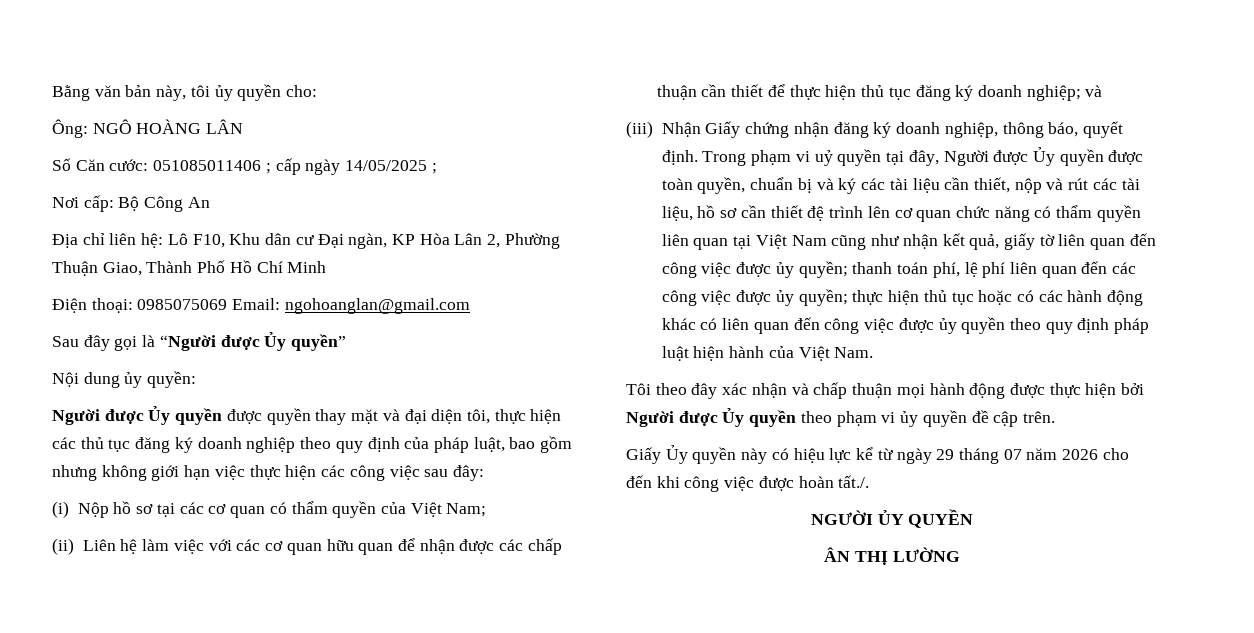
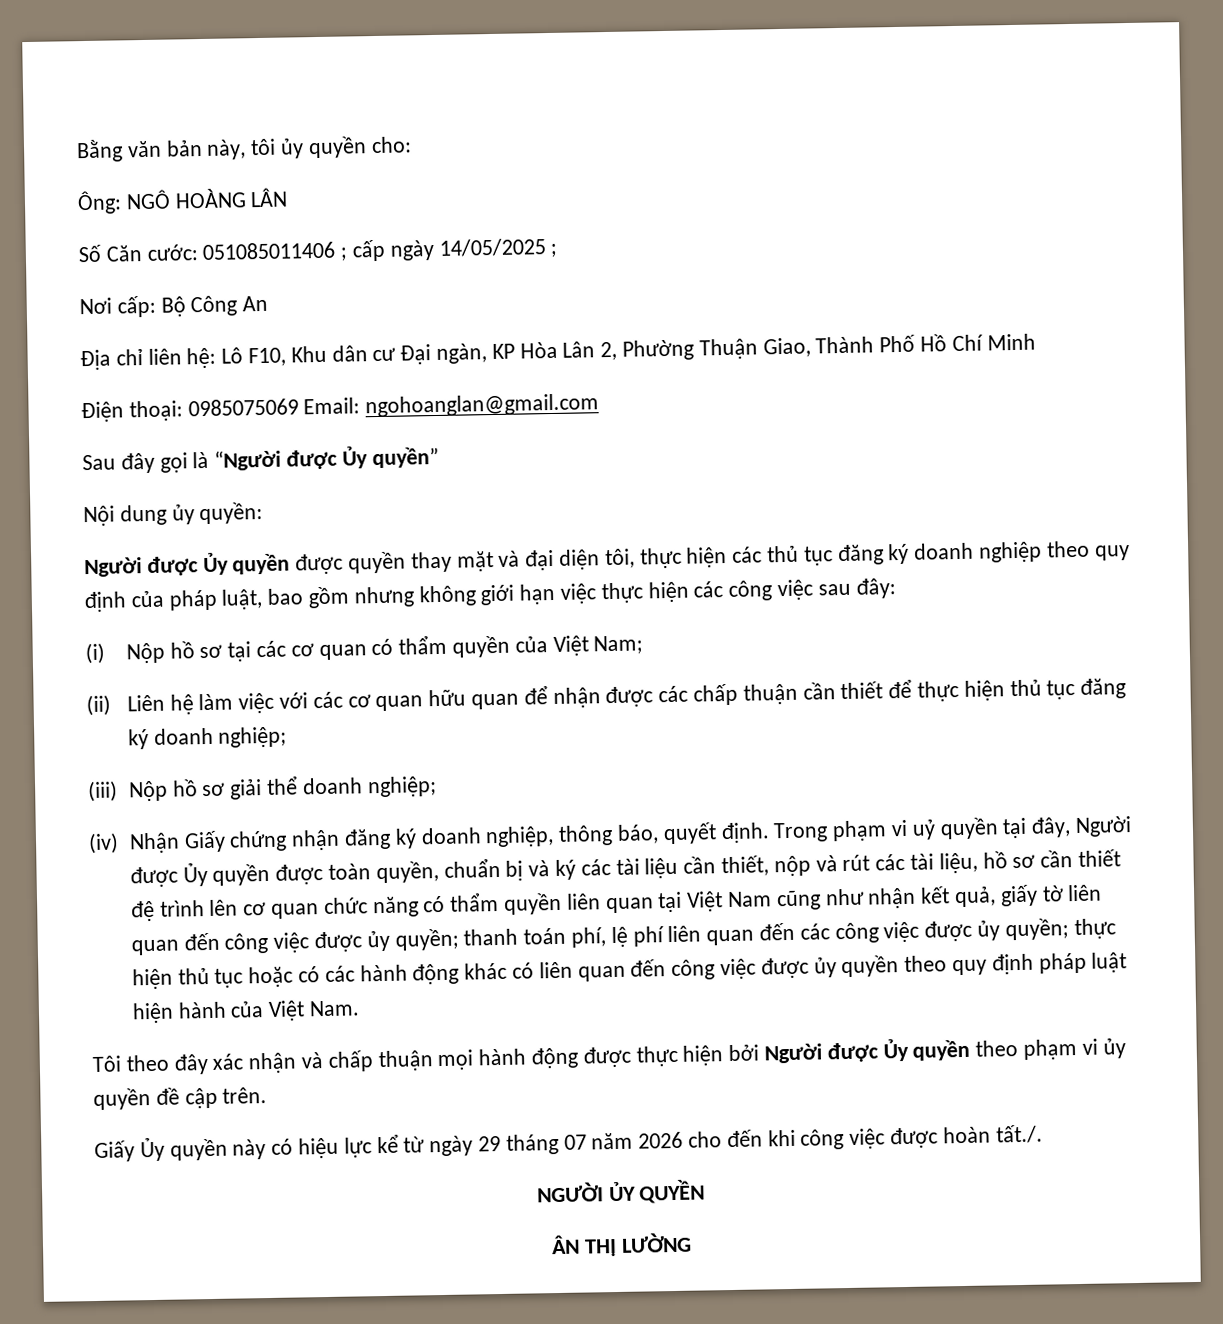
[1085,85,1103,97] [626,121,653,138] và // (iii) -> [87,776,437,803] [88,832,119,855] // (iii) Nộp hồ sơ giải thể doanh nghiệp; // (iv)

